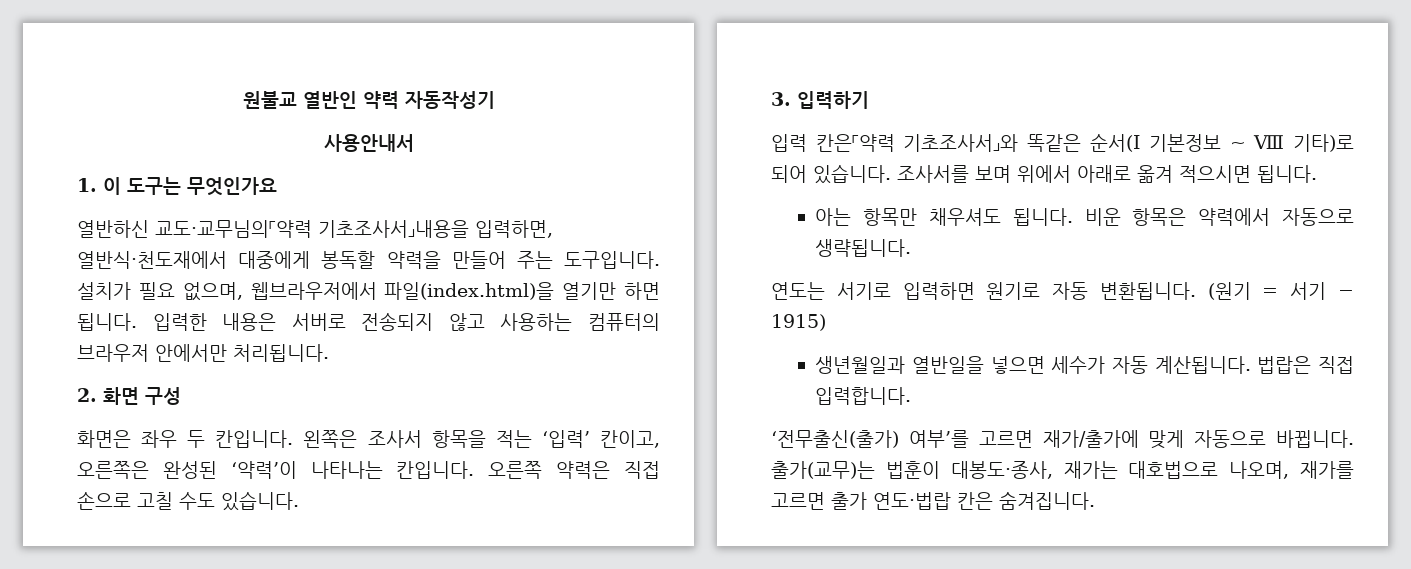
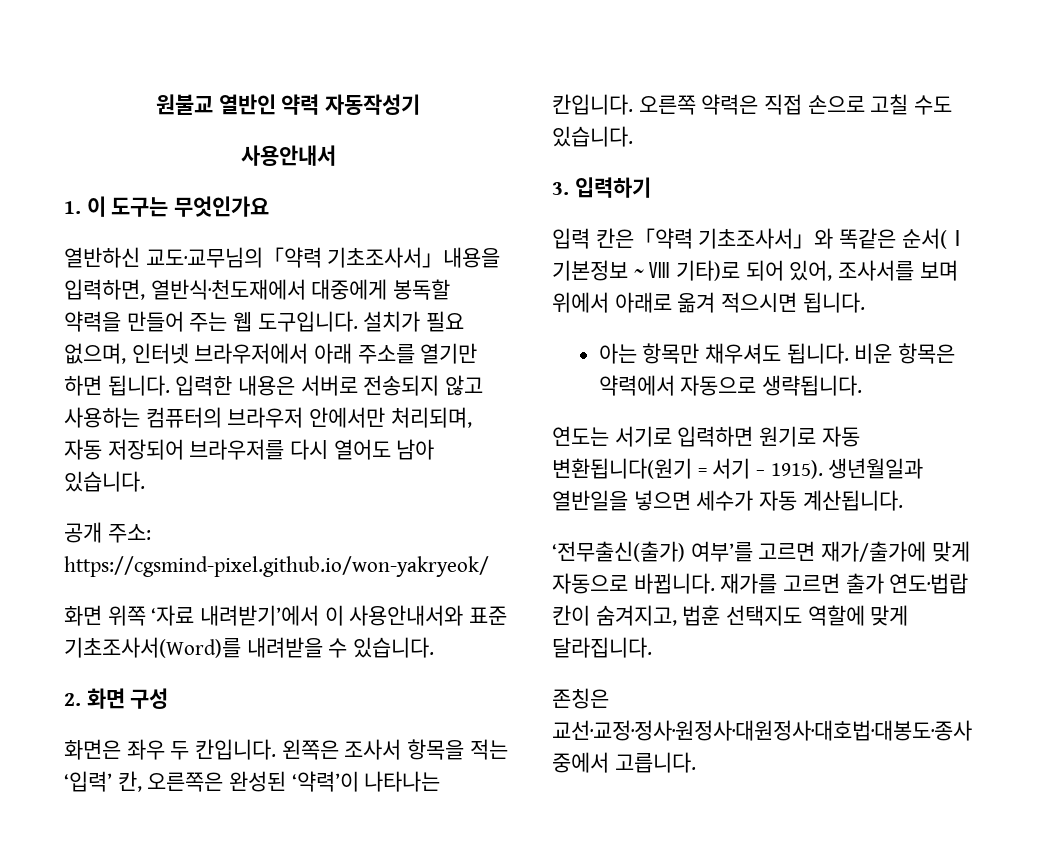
(553, 260) none -> [233,311,253,332] 웹
[250,282,555,300] 웹브라우저에서 파일(index.html)을 -> [131,343,415,364] 인터넷 브라우저에서 아래 주소를
[233,344,329,362] 처리됩니다. -> [390,407,472,428] [64,439,435,460] [64,471,145,492] [64,522,151,543] [64,556,489,577] [64,605,508,626] [64,637,435,658] 처리되며, 자동 저장되어 브라우저를 다시 열어도 남아 있습니다. // 공개 주소: https://cgsmind-pixel.github.io/won-yakryeok/ // 화면 위쪽 ‘자료 내려받기’에서 이 사용안내서와 표준 기초조사서(Word)를 내려받을 수 있습니다.
[599,430,660,448] 칸이고, -> [117,771,142,792] 칸,
[813,164,891,184] 있습니다. -> [789,260,833,281] 있어,
[1099,282,1251,300] 변환됩니다. (원기 -> [552,458,692,479] 변환됩니다(원기
[771,314,826,331] 1915) // -> [770,460,823,479] 1915).
[1257,356,1354,374] [815,387,912,405] 법랍은 직접 입력합니다. -> (903, 500) none
[771,461,1354,479] [771,491,1095,510] 출가(교무)는 법훈이 대봉도·종사, 재가는 대호법으로 나오며, 재가를 고르면 출가 연도·법랍 칸은 숨겨집니다. -> [720,573,969,594] [552,605,909,626] [552,637,652,658] [552,688,609,709] [552,720,972,741] [552,752,696,773] 재가를 고르면 출가 연도·법랍 칸이 숨겨지고, 법훈 선택지도 역할에 맞게 달라집니다. // 존칭은 교선·교정·정사·원정사·대원정사·대호법·대봉도·종사 중에서 고릅니다.

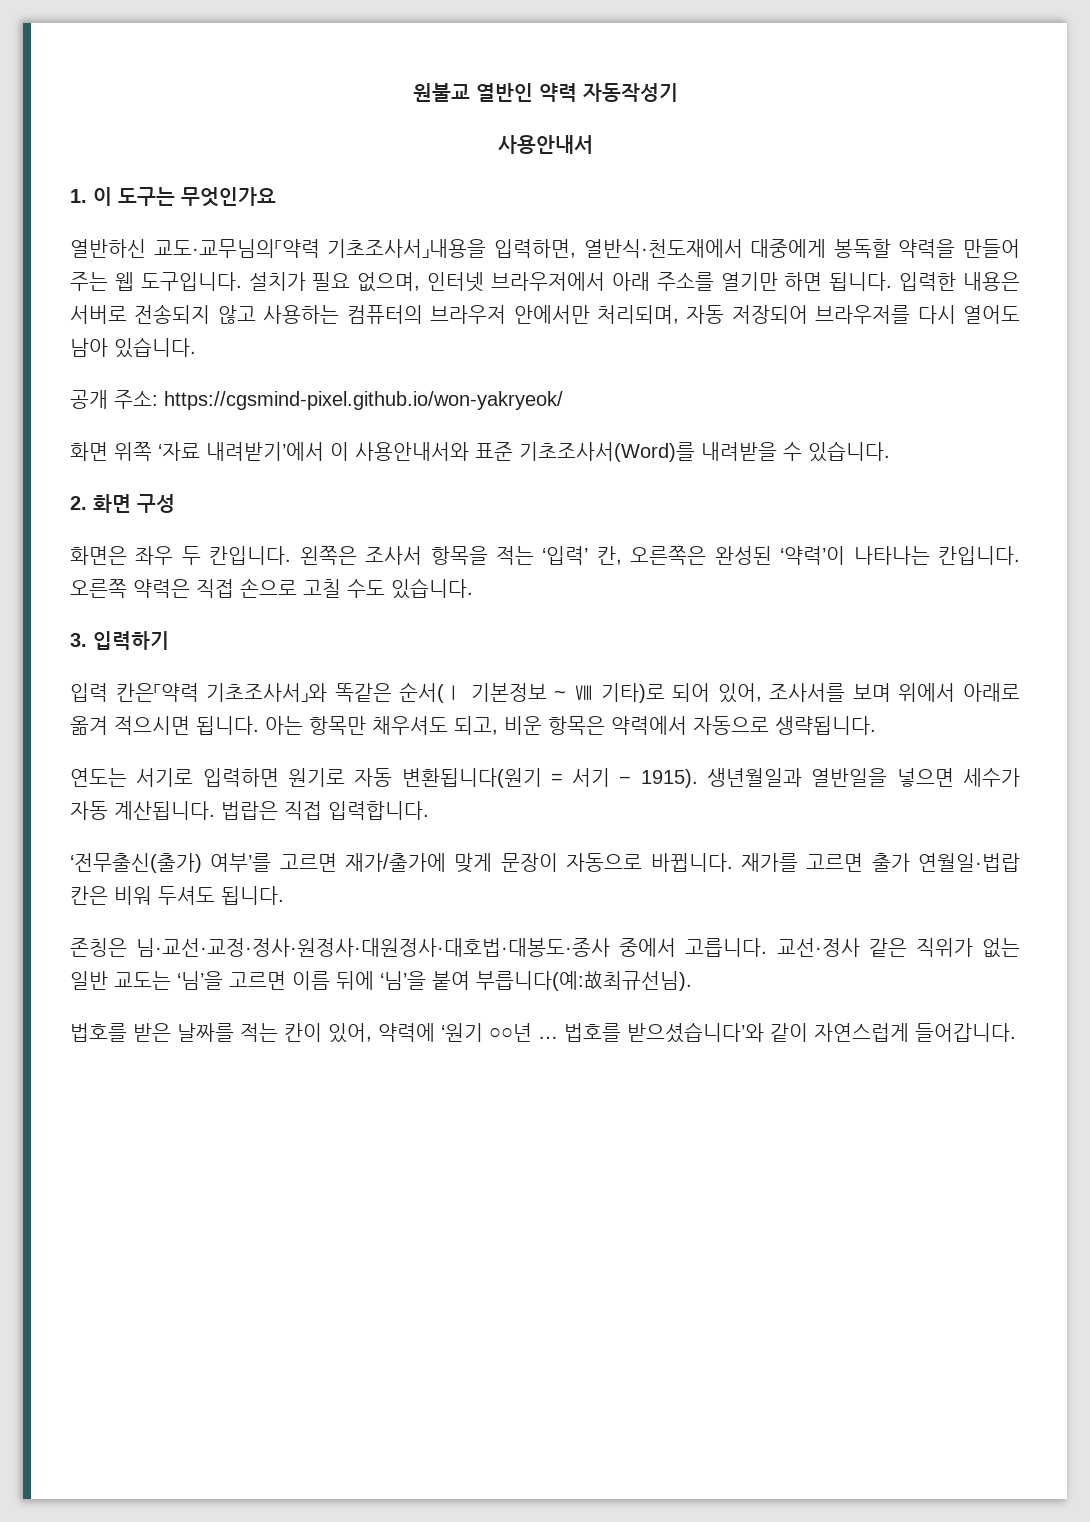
(865, 302) // -> (259, 725) none
[786,343,849,364] 됩니다. -> [454,716,498,735] 되고,
(903, 500) none -> [221,801,429,820] 법랍은 직접 입력합니다.
(970, 551) none -> [500,853,558,872] 문장이
[889,573,969,594] [552,605,909,626] [552,637,652,658] 연도·법랍 칸이 숨겨지고, 법훈 선택지도 역할에 맞게 달라집니다. -> [918,853,1021,872] [70,886,284,905] 연월일·법랍 칸은 비워 두셔도 됩니다.
[552,720,972,741] 교선·교정·정사·원정사·대원정사·대호법·대봉도·종사 -> [136,938,611,957] 님·교선·교정·정사·원정사·대원정사·대호법·대봉도·종사
(696, 762) none -> [776,938,1020,958] [70,971,692,991] [70,1022,1016,1043] 교선·정사 같은 직위가 없는 일반 교도는 ‘님’을 고르면 이름 뒤에 ‘님’을 붙여 부릅니다(예:故최규선님). // 법호를 받은 날짜를 적는 칸이 있어, 약력에 ‘원기 ○○년 … 법호를 받으셨습니다’와 같이 자연스럽게 들어갑니다.

